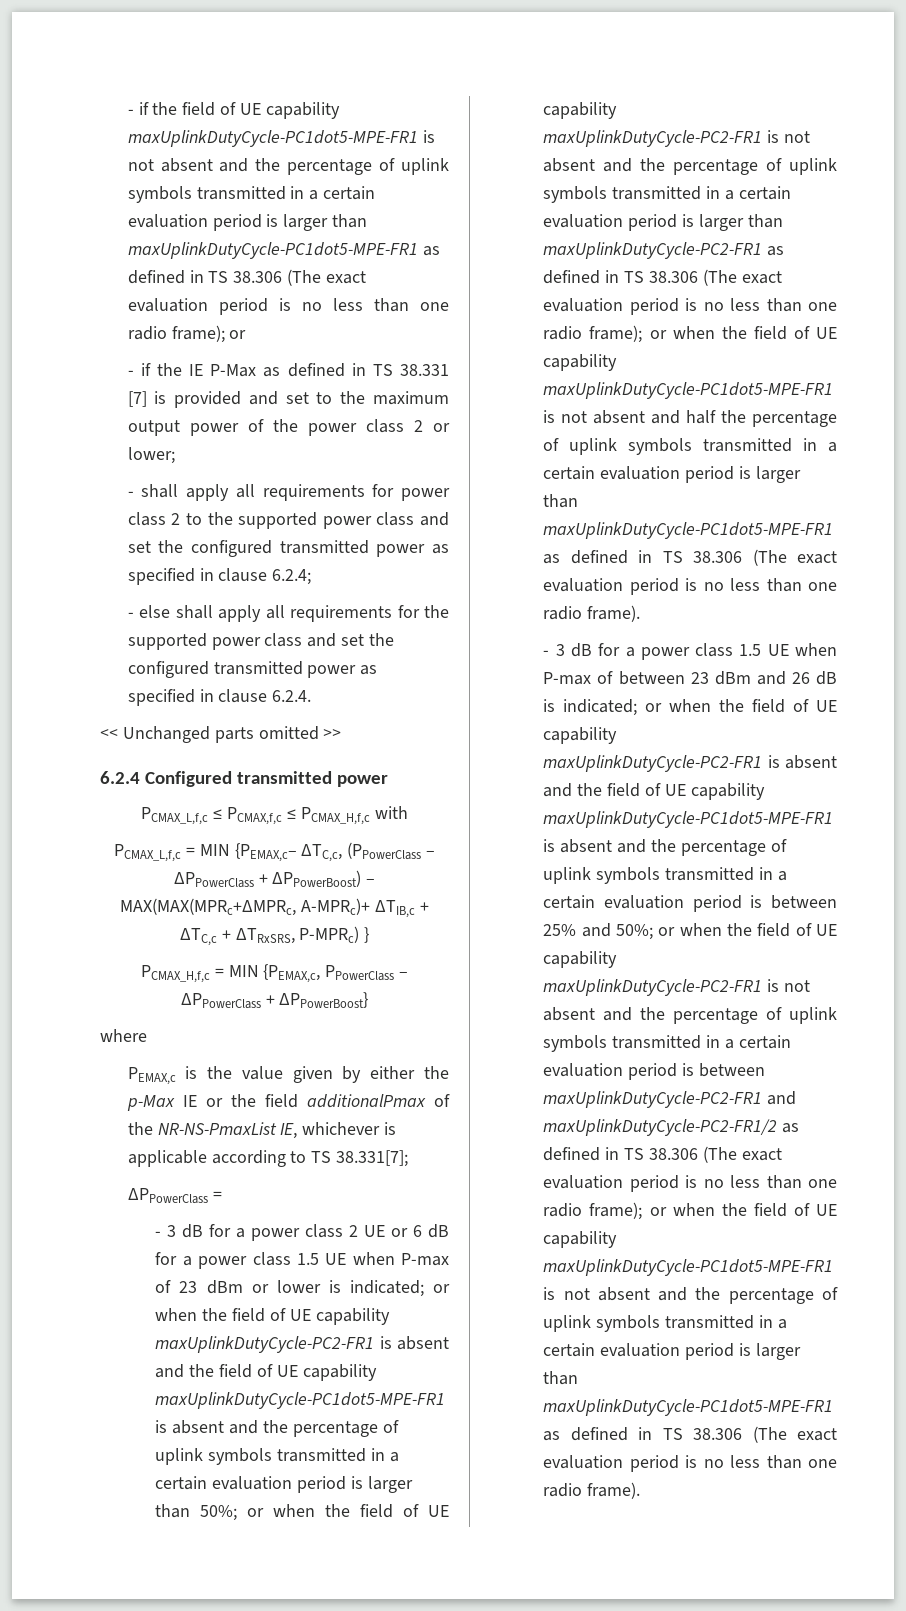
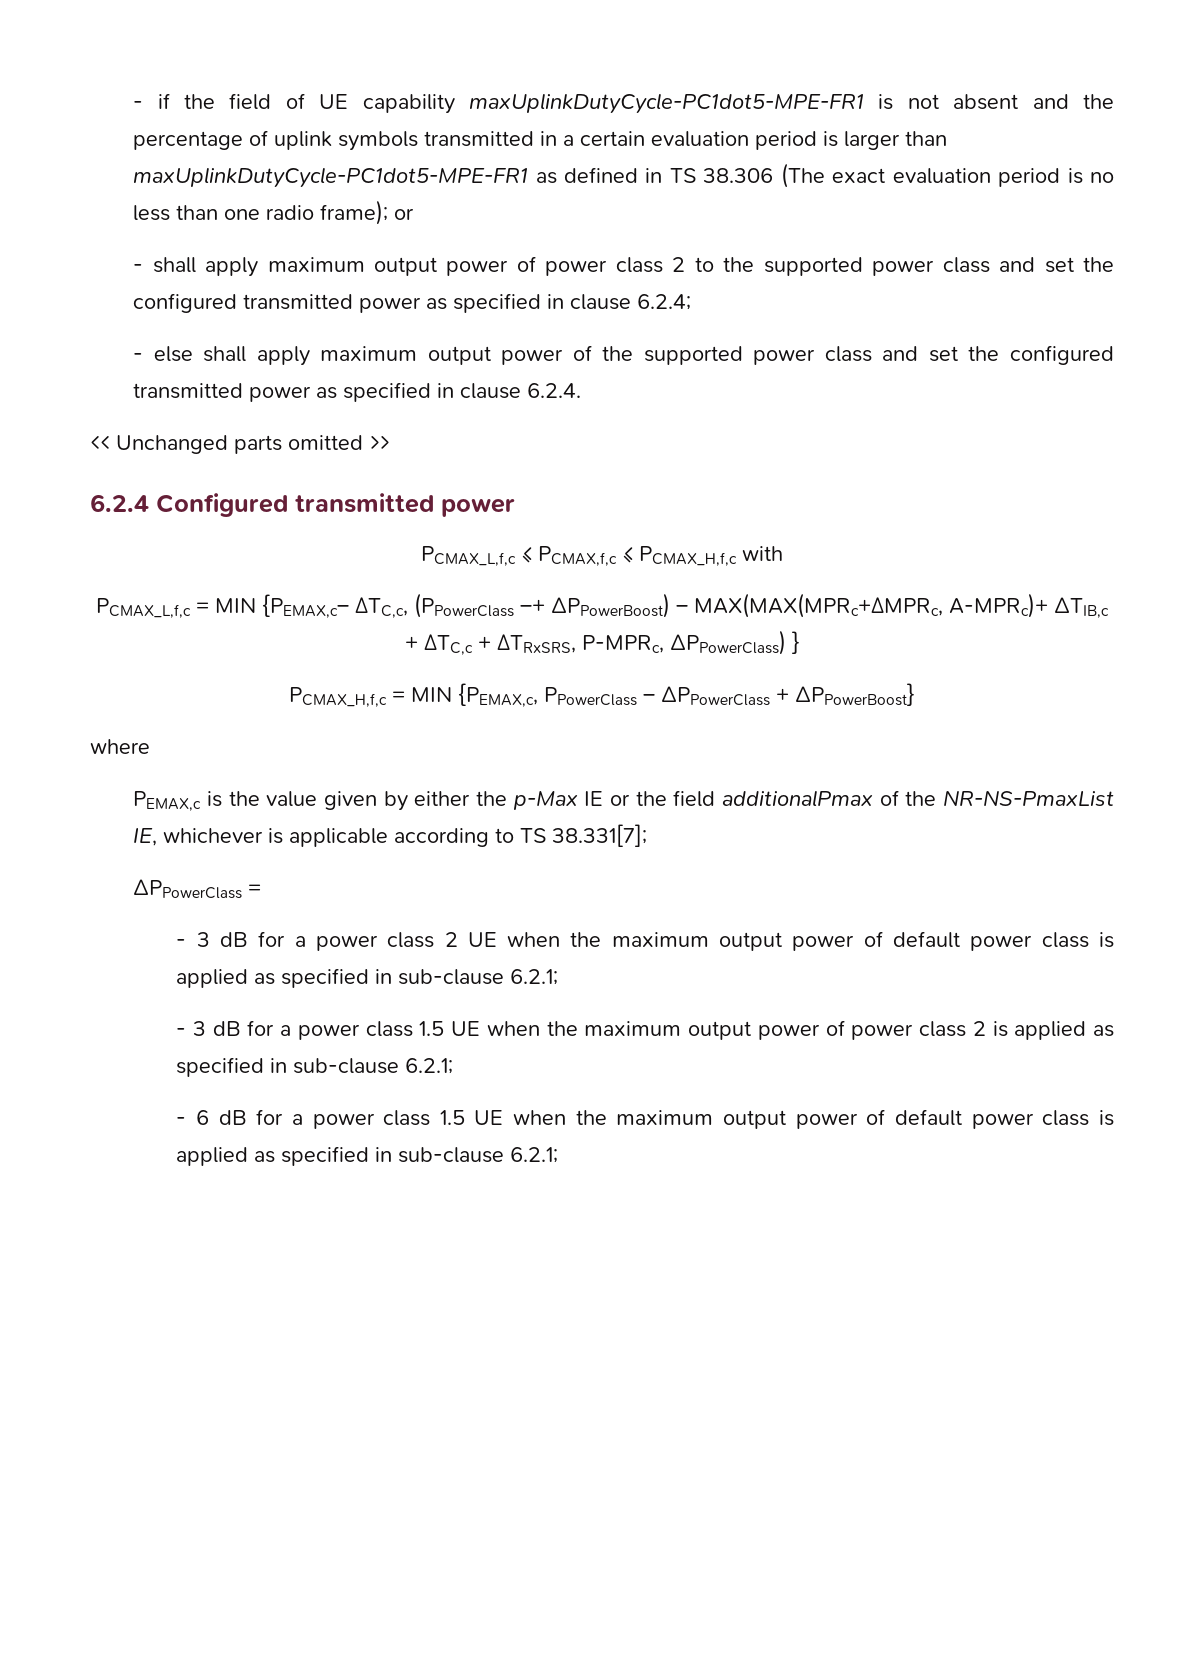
[140,363,449,377] [127,391,449,408] [127,419,450,436] [127,447,175,464] [127,484,395,501] if the IE P-Max as defined in TS 38.331 [7] is provided and set to the maximum output power of the power class 2 or lower; // - shall apply all requirements for -> [152,256,536,277] shall apply maximum output power of
[265,605,420,622] all requirements for -> [320,345,592,365] maximum output power of
[426,850,436,856] [173,872,268,888] – ΔPPowerClass + -> [520,599,545,613] –+
[299,926,360,943] P-MPRc) -> [581,630,786,655] P-MPRc, ΔPPowerClass)
[391,1224,449,1238] [155,1252,449,1269] [155,1280,450,1297] [155,1308,390,1325] [155,1336,449,1353] [155,1364,377,1381] [155,1392,446,1409] [155,1420,399,1437] [155,1448,399,1465] [155,1476,413,1493] [155,1504,450,1521] [543,102,618,119] [543,130,811,147] [543,158,837,175] [543,186,791,203] [543,214,783,231] [543,242,785,259] [543,269,782,286] [543,298,837,315] [543,325,837,343] [543,354,618,371] [543,382,834,399] [543,410,837,427] [543,438,837,455] [543,466,801,483] [543,494,579,508] [543,522,834,539] [543,549,837,566] [543,578,837,595] [543,605,641,622] or 6 dB for a power class 1.5 UE when P-max of 23 dBm or lower is indicated; or when the field of UE capability maxUplinkDutyCycle-PC2-FR1 is absent and the field of UE capability maxUplinkDutyCycle-PC1dot5-MPE-FR1 is absent and the percentage of uplink symbols transmitted in a certain evaluation period is larger than 50%; or when the field of UE capability maxUplinkDutyCycle-PC2-FR1 is not absent and the percentage of uplink symbols transmitted in a certain evaluation period is larger than maxUplinkDutyCycle-PC2-FR1 as defined in TS 38.306 (The exact evaluation period is no less than one radio frame); or when the field of UE capability maxUplinkDutyCycle-PC1dot5-MPE-FR1 is not absent and half the percentage of uplink symbols transmitted in a certain evaluation period is larger than maxUplinkDutyCycle-PC1dot5-MPE-FR1 as defined in TS 38.306 (The exact evaluation period is no less than one radio frame). -> [507,931,1114,951] [176,968,559,988] when the maximum output power of default power class is applied as specified in sub-clause 6.2.1;
[543,671,837,685] [543,699,838,716] [543,727,618,744] [543,755,837,772] [543,783,765,800] [543,811,834,828] [543,839,787,856] [543,867,787,884] [543,895,837,912] [543,923,837,940] [543,951,618,968] [543,979,811,996] [543,1007,837,1024] [543,1035,791,1052] [543,1063,765,1080] [543,1091,797,1108] [543,1119,800,1136] [543,1146,782,1163] [543,1175,837,1192] [543,1202,837,1220] [543,1231,618,1248] [543,1259,834,1276] [543,1287,838,1304] [543,1315,787,1332] [543,1343,801,1360] [543,1371,579,1385] [543,1399,834,1416] [543,1426,837,1443] [543,1455,837,1472] [543,1482,641,1499] P-max of between 23 dBm and 26 dB is indicated; or when the field of UE capability maxUplinkDutyCycle-PC2-FR1 is absent and the field of UE capability maxUplinkDutyCycle-PC1dot5-MPE-FR1 is absent and the percentage of uplink symbols transmitted in a certain evaluation period is between 25% and 50%; or when the field of UE capability maxUplinkDutyCycle-PC2-FR1 is not absent and the percentage of uplink symbols transmitted in a certain evaluation period is between maxUplinkDutyCycle-PC2-FR1 and maxUplinkDutyCycle-PC2-FR1/2 as defined in TS 38.306 (The exact evaluation period is no less than one radio frame); or when the field of UE capability maxUplinkDutyCycle-PC1dot5-MPE-FR1 is not absent and the percentage of uplink symbols transmitted in a certain evaluation period is larger than maxUplinkDutyCycle-PC1dot5-MPE-FR1 as defined in TS 38.306 (The exact evaluation period is no less than one radio frame). -> [546,1020,1115,1040] [176,1057,454,1077] [176,1109,1115,1129] [176,1146,559,1166] the maximum output power of power class 2 is applied as specified in sub-clause 6.2.1; // - 6 dB for a power class 1.5 UE when the maximum output power of default power class is applied as specified in sub-clause 6.2.1;

